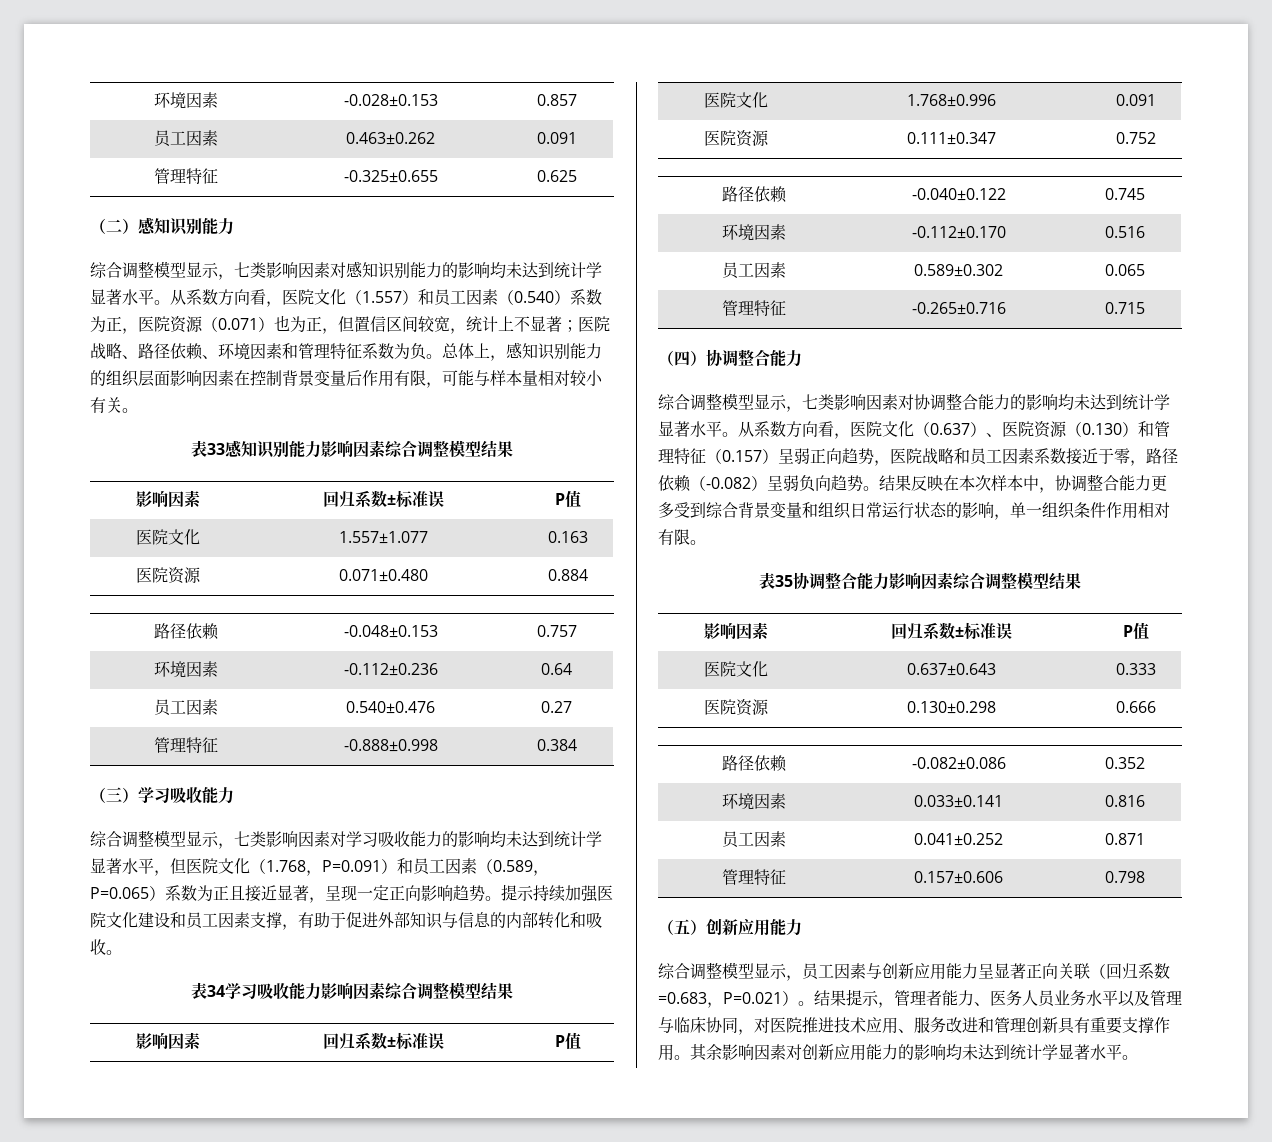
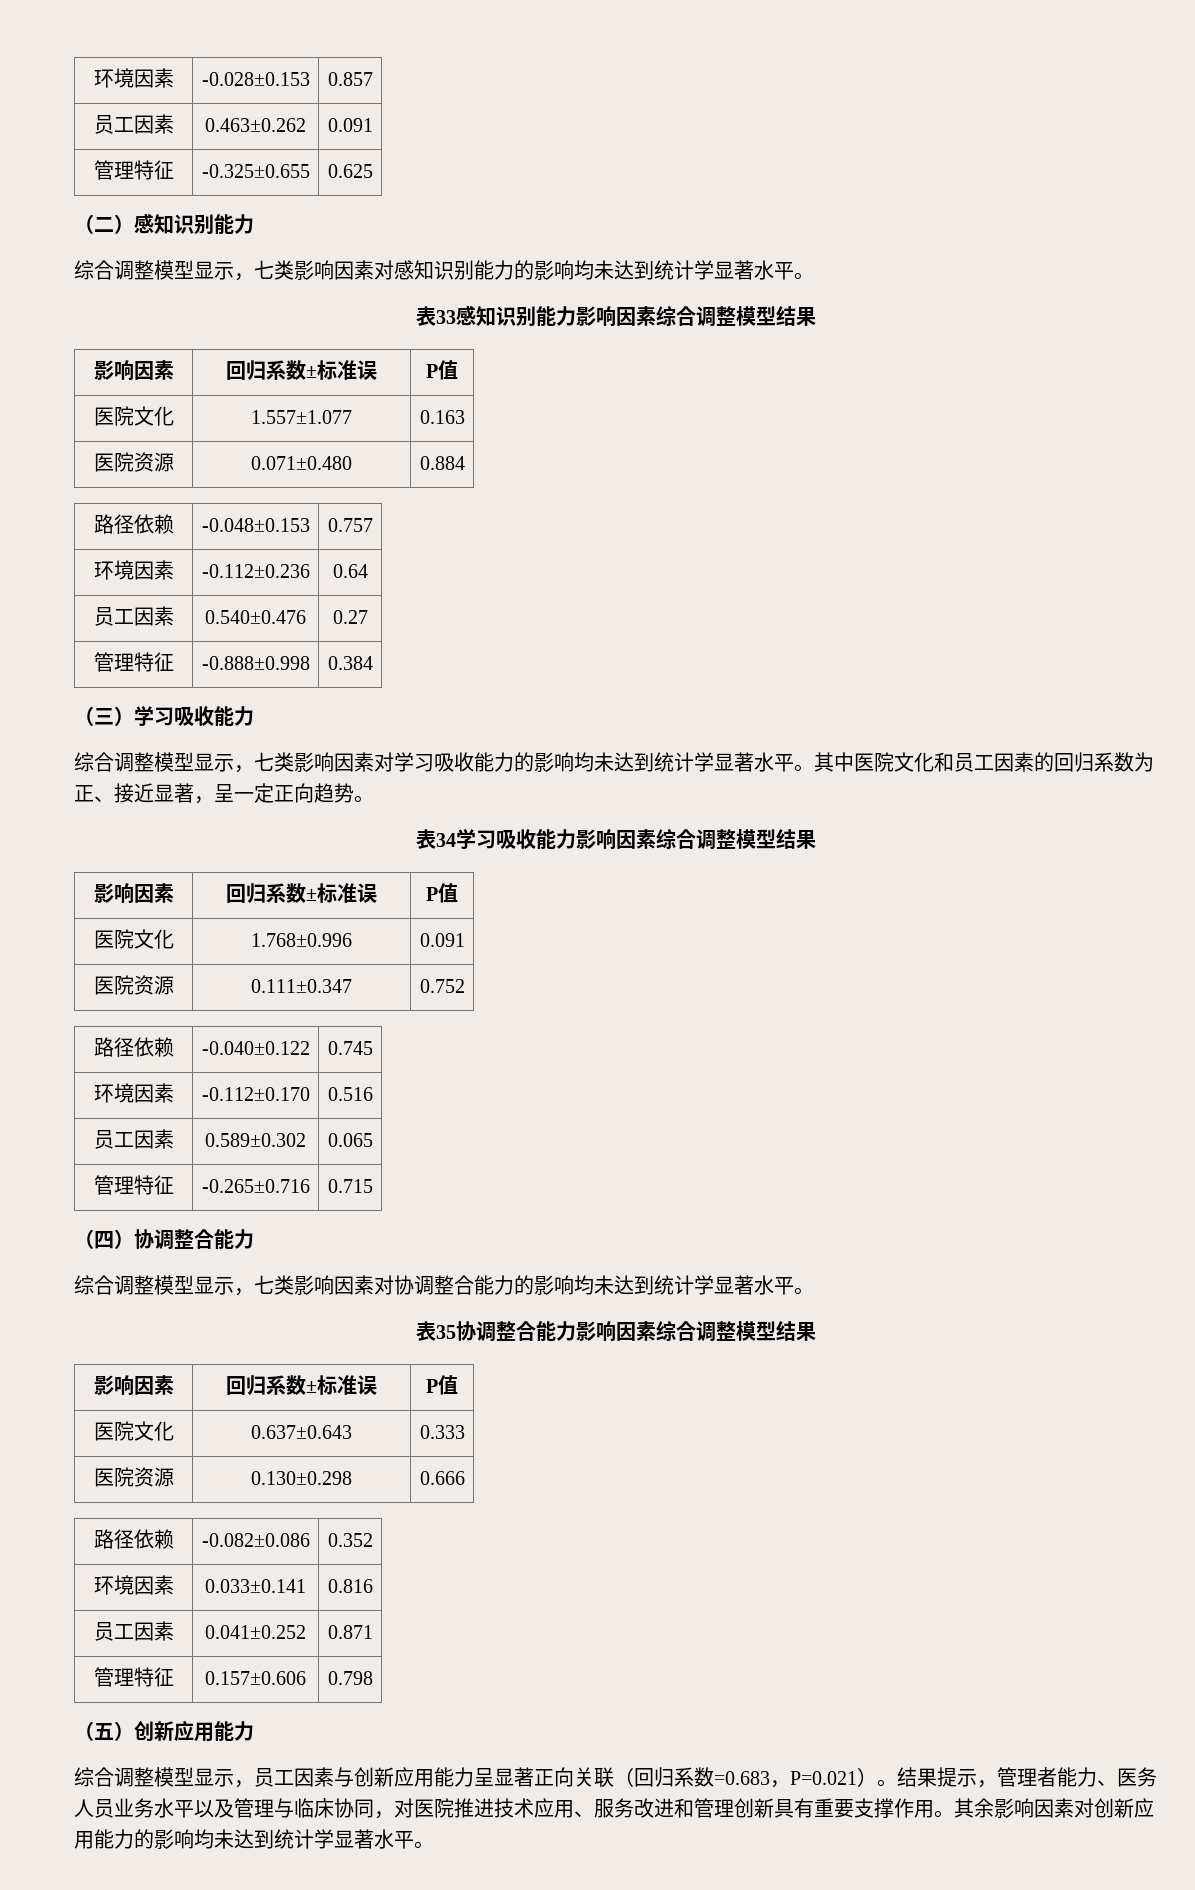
[170,289,602,307] [90,315,610,334] [90,342,602,361] [90,370,603,388] [90,397,138,413] 从系数方向看，医院文化（1.557）和员工因素（0.540）系数为正，医院资源（0.071）也为正，但置信区间较宽，统计上不显著；医院战略、路径依赖、环境因素和管理特征系数为负。总体上，感知识别能力的组织层面影响因素在控制背景变量后作用有限，可能与样本量相对较小有关。 -> (814, 276) none
[154,858,549,876] [90,885,245,901] ，但医院文化（1.768，P=0.091）和员工因素（0.589，P=0.065）系数为正且 -> [794,752,1154,772] [74,785,114,802] 。其中医院文化和员工因素的回归系数为正、
[341,885,357,901] 现 -> (234, 793) none
[421,884,613,902] [90,912,602,930] [90,939,122,955] 影响趋势。提示持续加强医院文化建设和员工因素支撑，有助于促进外部知识与信息的内部转化和吸收。 -> [314,783,374,803] 趋势。
[738,421,1170,439] [658,448,1178,466] [658,474,1167,493] [658,502,1170,520] [658,529,706,545] 从系数方向看，医院文化（0.637）、医院资源（0.130）和管理特征（0.157）呈弱正向趋势，医院战略和员工因素系数接近于零，路径依赖（-0.082）呈弱负向趋势。结果反映在本次样本中，协调整合能力更多受到综合背景变量和组织日常运行状态的影响，单一组织条件作用相对有限。 -> (814, 1291) none

